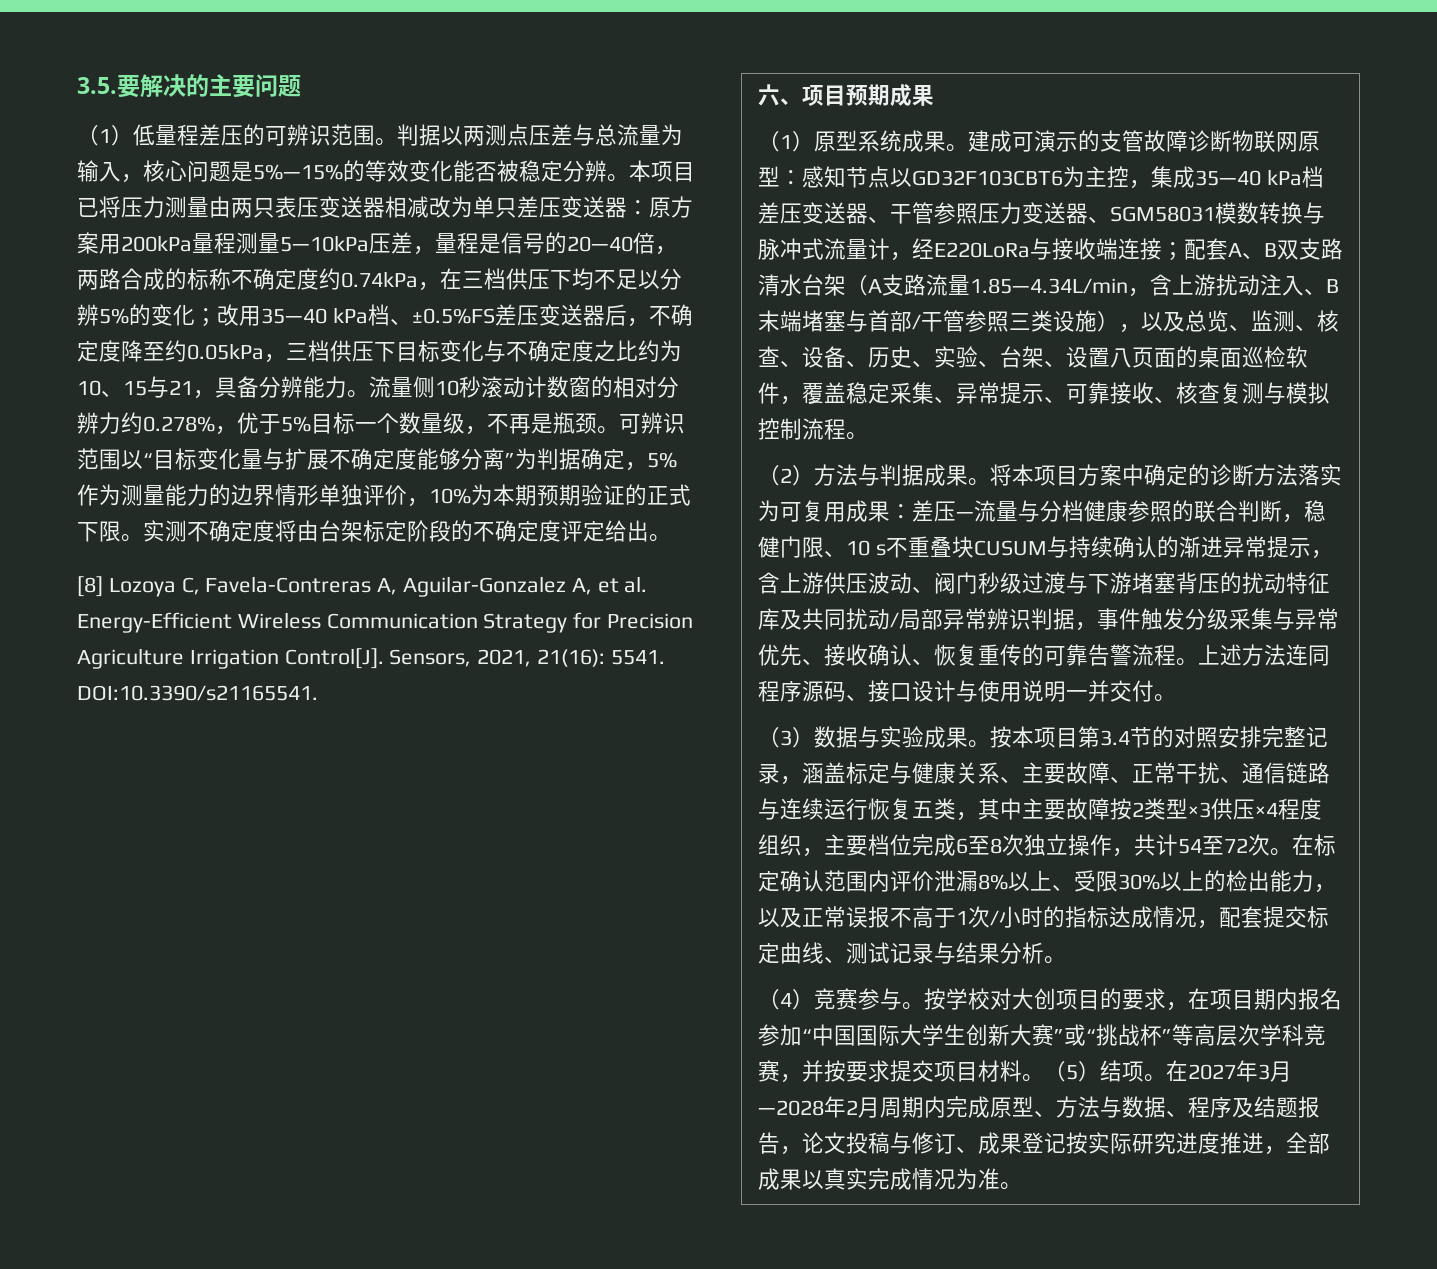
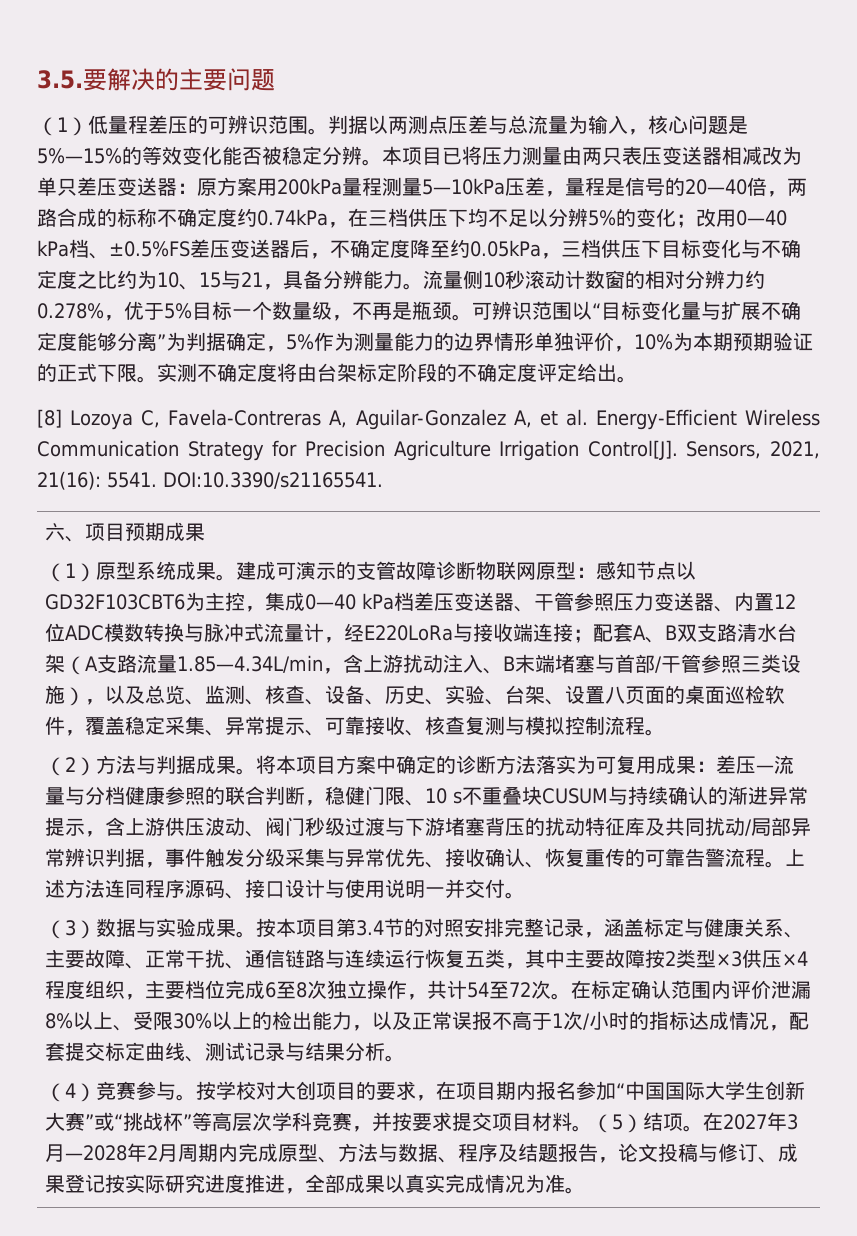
[261,308,327,324] 35—40 -> [735,210,787,226] 0—40
[1194,170,1261,186] 35—40 -> [305,594,357,610] 0—40
[1109,206,1215,222] SGM58031 -> [734,592,797,611] [45,623,105,642] 内置12位ADC

